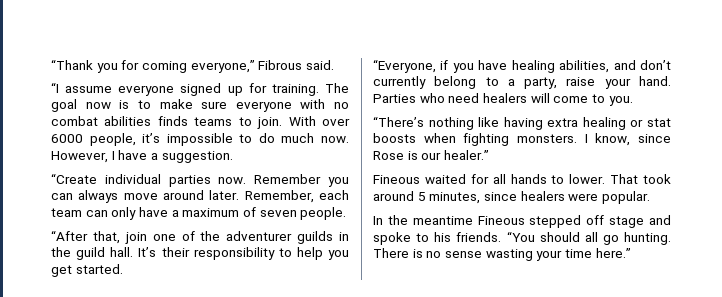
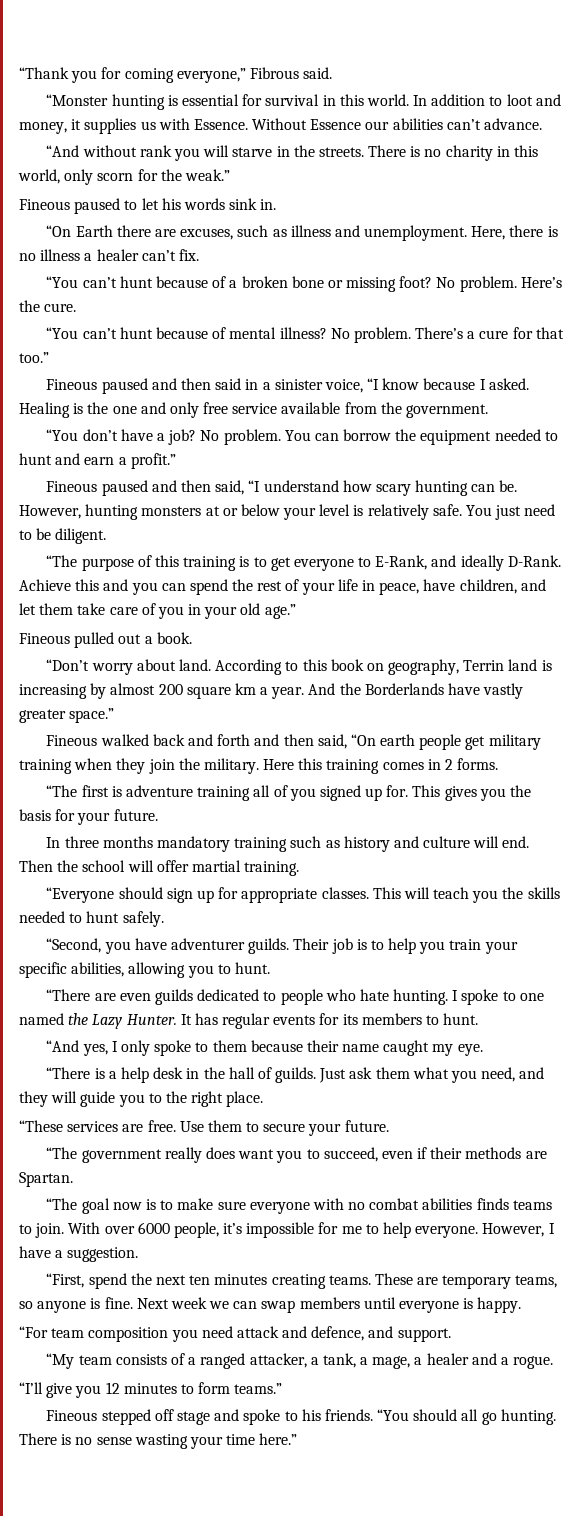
[51,82,350,96] “I assume everyone signed up for training. The -> [46,94,561,110] [19,118,543,134] [46,145,538,161] [18,169,230,185] [19,198,277,214] [46,225,558,241] [19,249,199,261] [46,276,562,292] [19,300,77,312] [46,327,564,343] [19,352,49,363] [46,378,529,394] [19,402,489,418] [46,429,558,445] [19,453,176,469] [46,480,518,496] [19,504,556,520] [19,528,107,544] [46,555,561,571] [19,579,546,595] [19,603,296,619] [19,632,192,648] [46,659,552,675] [19,683,524,699] [19,708,115,723] [46,734,541,750] [19,758,499,774] [46,785,531,801] [19,809,158,825] [46,836,530,852] [19,860,300,876] [46,887,560,903] [19,911,164,927] [46,938,518,954] [19,962,270,978] [46,989,544,1005] [19,1013,479,1029] [46,1040,483,1056] [46,1067,545,1083] [19,1091,264,1107] [19,1120,389,1136] [46,1147,547,1163] [19,1172,73,1187] [46,1198,78,1210] “Monster hunting is essential for survival in this world. In addition to loot and money, it supplies us with Essence. Without Essence our abilities can’t advance. // “And without rank you will starve in the streets. There is no charity in this world, only scorn for the weak.” // Fineous paused to let his words sink in. // “On Earth there are excuses, such as illness and unemployment. Here, there is no illness a healer can’t fix. // “You can’t hunt because of a broken bone or missing foot? No problem. Here’s the cure. // “You can’t hunt because of mental illness? No problem. There’s a cure for that too.” // Fineous paused and then said in a sinister voice, “I know because I asked. Healing is the one and only free service available from the government. // “You don’t have a job? No problem. You can borrow the equipment needed to hunt and earn a profit.” // Fineous paused and then said, “I understand how scary hunting can be. However, hunting monsters at or below your level is relatively safe. You just need to be diligent. // “The purpose of this training is to get everyone to E-Rank, and ideally D-Rank. Achieve this and you can spend the rest of your life in peace, have children, and let them take care of you in your old age.” // Fineous pulled out a book. // “Don’t worry about land. According to this book on geography, Terrin land is increasing by almost 200 square km a year. And the Borderlands have vastly greater space.” // Fineous walked back and forth and then said, “On earth people get military training when they join the military. Here this training comes in 2 forms. // “The first is adventure training all of you signed up for. This gives you the basis for your future. // In three months mandatory training such as history and culture will end. Then the school will offer martial training. // “Everyone should sign up for appropriate classes. This will teach you the skills needed to hunt safely. // “Second, you have adventurer guilds. Their job is to help you train your specific abilities, allowing you to hunt. // “There are even guilds dedicated to people who hate hunting. I spoke to one named the Lazy Hunter. It has regular events for its members to hunt. // “And yes, I only spoke to them because their name caught my eye. // “There is a help desk in the hall of guilds. Just ask them what you need, and they will guide you to the right place. // “These services are free. Use them to secure your future. // “The government really does want you to succeed, even if their methods are Spartan. // “The
[239,133,349,143] to do much now. -> [318,1222,479,1238] for me to help everyone.
[51,173,349,187] [51,190,349,203] [51,207,347,220] [51,230,349,244] [51,247,349,260] [51,264,123,277] [373,59,671,73] [373,76,671,89] [373,93,633,106] [373,116,671,130] [373,133,671,146] [373,150,489,160] [373,174,671,184] [373,191,650,204] [373,215,473,225] “Create individual parties now. Remember you can always move around later. Remember, each team can only have a maximum of seven people. // “After that, join one of the adventurer guilds in the guild hall. It’s their responsibility to help you get started. // “Everyone, if you have healing abilities, and don’t currently belong to a party, raise your hand. Parties who need healers will come to you. // “There’s nothing like having extra healing or stat boosts when fighting monsters. I know, since Rose is our healer.” // Fineous waited for all hands to lower. That took around 5 minutes, since healers were popular. // In the meantime -> [46,1273,558,1289] [19,1297,522,1313] [19,1326,451,1342] [46,1353,554,1369] [19,1382,283,1398] “First, spend the next ten minutes creating teams. These are temporary teams, so anyone is fine. Next week we can swap members until everyone is happy. // “For team composition you need attack and defence, and support. // “My team consists of a ranged attacker, a tank, a mage, a healer and a rogue. // “I’ll give you 12 minutes to form teams.” //

